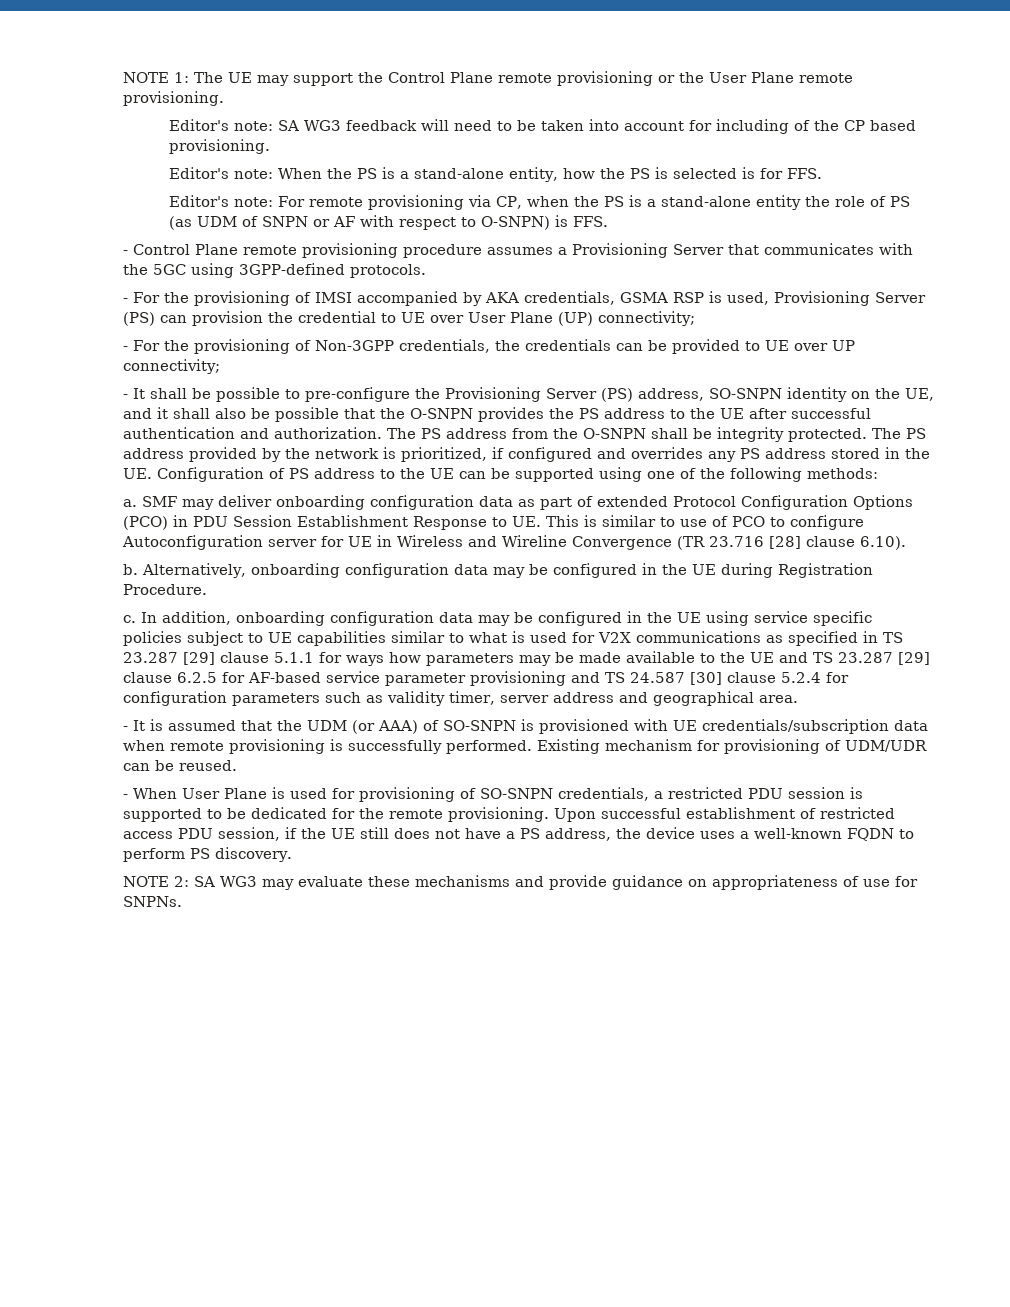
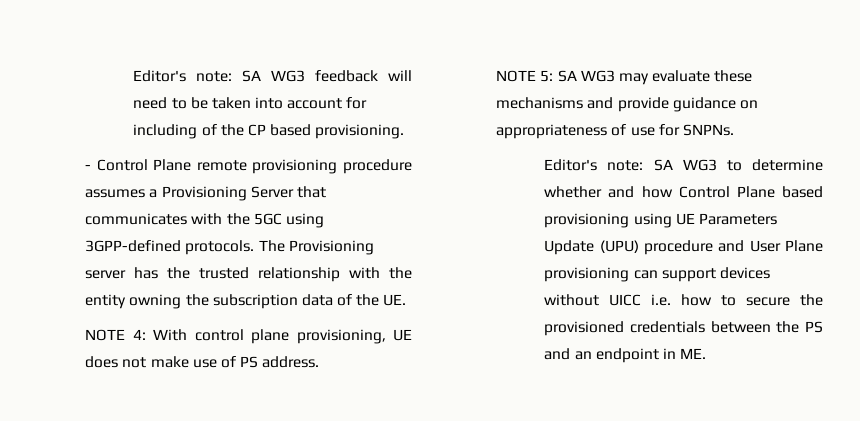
[122,71,853,86] [122,91,224,106] NOTE 1: The UE may support the Control Plane remote provisioning or the User Plane remote provisioning. // -> (133, 76) none
[169,167,823,182] [169,195,911,210] [169,215,609,230] // Editor's note: When the PS is a stand-alone entity, how the PS is selected is for FFS. // Editor's note: For remote provisioning via CP, when the PS is a stand-alone entity the role of PS (as UDM of SNPN or AF with respect to O-SNPN) is FFS. -> (405, 131) none
[122,291,926,306] [122,311,695,326] [122,339,855,354] [122,359,220,374] [122,387,934,402] [122,407,871,422] [122,427,926,442] [122,447,930,462] [122,467,878,482] [122,495,913,510] [122,515,864,530] [121,535,906,550] [122,563,873,578] [122,584,207,595] [122,611,872,626] [122,631,903,646] [122,651,930,666] [122,671,849,686] [122,691,798,706] [122,719,928,734] [122,739,927,754] [122,760,237,771] [122,787,863,802] [122,807,895,822] [122,827,914,841] [122,847,292,862] [122,876,189,887] // - For the provisioning of IMSI accompanied by AKA credentials, GSMA RSP is used, Provisioning Server (PS) can provision the credential to UE over User Plane (UP) connectivity; // - For the provisioning of Non-3GPP credentials, the credentials can be provided to UE over UP connectivity; // - It shall be possible to pre-configure the Provisioning Server (PS) address, SO-SNPN identity on the UE, and it shall also be possible that the O-SNPN provides the PS address to the UE after successful authentication and authorization. The PS address from the O-SNPN shall be integrity protected. The PS address provided by the network is prioritized, if configured and overrides any PS address stored in the UE. Configuration of PS address to the UE can be supported using one of the following methods: // a. SMF may deliver onboarding configuration data as part of extended Protocol Configuration Options (PCO) in PDU Session Establishment Response to UE. This is similar to use of PCO to configure Autoconfiguration server for UE in Wireless and Wireline Convergence (TR 23.716 [28] clause 6.10). // b. Alternatively, onboarding configuration data may be configured in the UE during Registration Procedure. // c. In addition, onboarding configuration data may be configured in the UE using service specific policies subject to UE capabilities similar to what is used for V2X communications as specified in TS 23.287 [29] clause 5.1.1 for ways how parameters may be made available to the UE and TS 23.287 [29] clause 6.2.5 for AF-based service parameter provisioning and TS 24.587 [30] clause 5.2.4 for configuration parameters such as validity timer, server address and geographical area. // - It is assumed that the UDM (or AAA) of SO-SNPN is provisioned with UE credentials/subscription data when remote provisioning is successfully performed. Existing mechanism for provisioning of UDM/UDR can be reused. // - When User Plane is used for provisioning of SO-SNPN credentials, a restricted PDU session is supported to be dedicated for the remote provisioning. Upon successful establishment of restricted access PDU session, if the UE still does not have a PS address, the device uses a well-known FQDN to perform PS discovery. // NOTE 2: -> [258,240,374,255] [85,267,412,282] [85,294,407,309] [85,329,412,344] [85,356,320,368] [496,70,554,82] The Provisioning server has the trusted relationship with the entity owning the subscription data of the UE. // NOTE 4: With control plane provisioning, UE does not make use of PS address. // NOTE 5:
(182, 901) none -> [544,159,823,171] [544,186,823,198] [544,213,777,228] [544,240,823,255] [544,267,770,282] [544,294,823,306] [544,321,823,336] [544,348,707,363] // Editor's note: SA WG3 to determine whether and how Control Plane based provisioning using UE Parameters Update (UPU) procedure and User Plane provisioning can support devices without UICC i.e. how to secure the provisioned credentials between the PS and an endpoint in ME.

